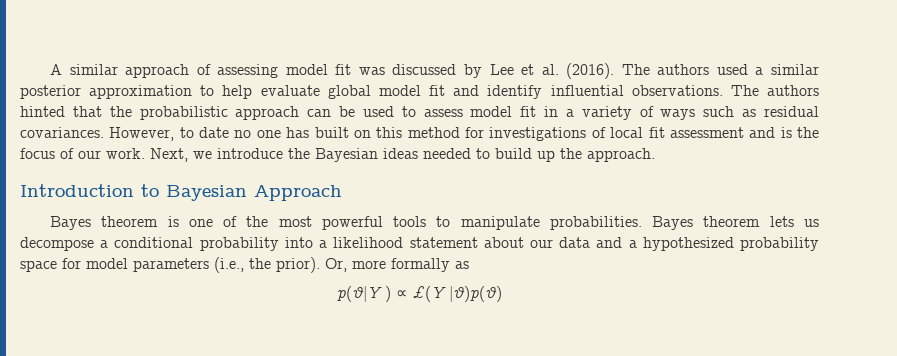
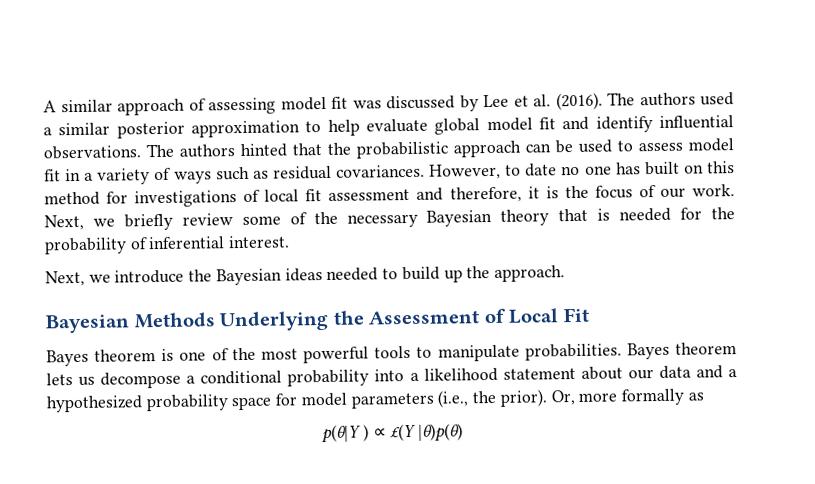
(776, 132) none -> [449,186,540,203] therefore, it
(212, 155) none -> [123,207,736,231] [44,235,291,255] [45,270,111,287] briefly review some of the necessary Bayesian theory that is needed for the probability of inferential interest. // Next, we
[20,184,342,201] Introduction to Bayesian Approach -> [45,307,589,334] Bayesian Methods Underlying the Assessment of Local Fit

